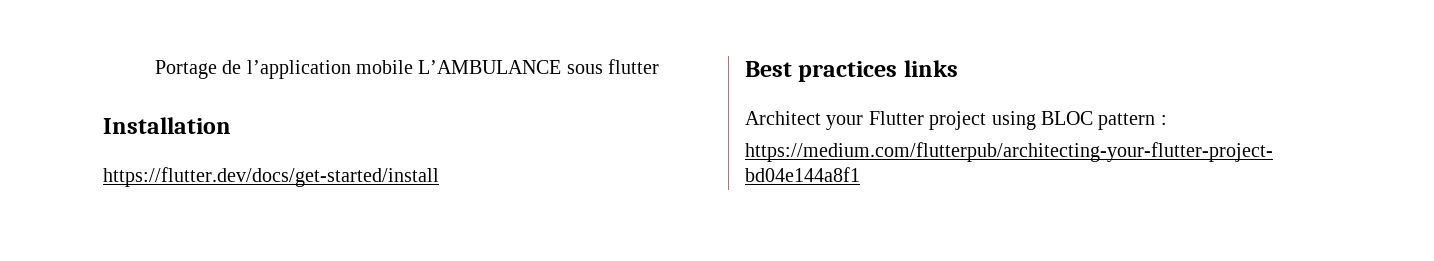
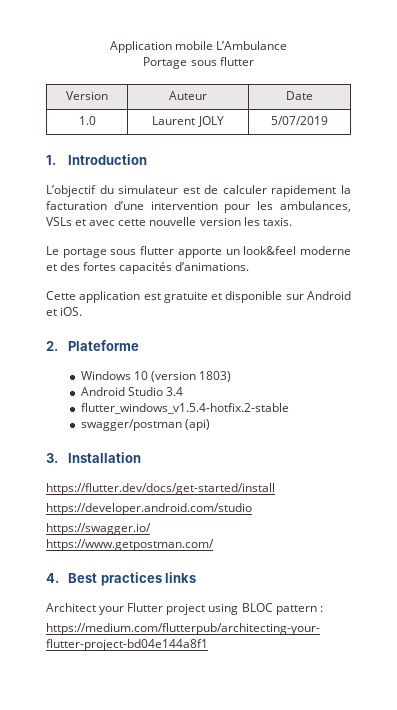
[154,59,660,79] [103,117,231,134] [103,167,439,187] Portage de l’application mobile L’AMBULANCE sous flutter // Installation // https://flutter.dev/docs/get-started/install // -> [109,41,288,53] [143,57,254,69] [66,91,108,100] [169,91,207,100] [286,91,313,100] [78,116,96,125] [152,116,224,127] [271,116,328,125] [46,154,148,165] [46,185,351,197] [46,201,351,213] [46,217,292,226] [46,246,351,258] [46,262,250,274] [46,291,351,303] [46,307,83,316] [46,340,140,351] [80,371,232,382] [80,387,184,396] [80,403,289,414] [80,419,210,431] [46,452,142,463] [46,483,275,495] [46,503,252,515] [46,523,151,535] [46,539,214,551] [46,573,59,583] Application mobile L’Ambulance // Portage sous flutter // Version | Auteur | Date // 1.0 | Laurent JOLY | 5/07/2019 // 1. Introduction // L’objectif du simulateur est de calculer rapidement la facturation d’une intervention pour les ambulances, VSLs et avec cette nouvelle version les taxis. // Le portage sous flutter apporte un look&feel moderne et des fortes capacités d’animations. // Cette application est gratuite et disponible sur Android et iOS. // 2. Plateforme // Windows 10 (version 1803) // Android Studio 3.4 // flutter_windows_v1.5.4-hotfix.2-stable // swagger/postman (api) // 3. Installation // https://flutter.dev/docs/get-started/install // https://developer.android.com/studio // https://swagger.io/ // https://www.getpostman.com/ // 4.

